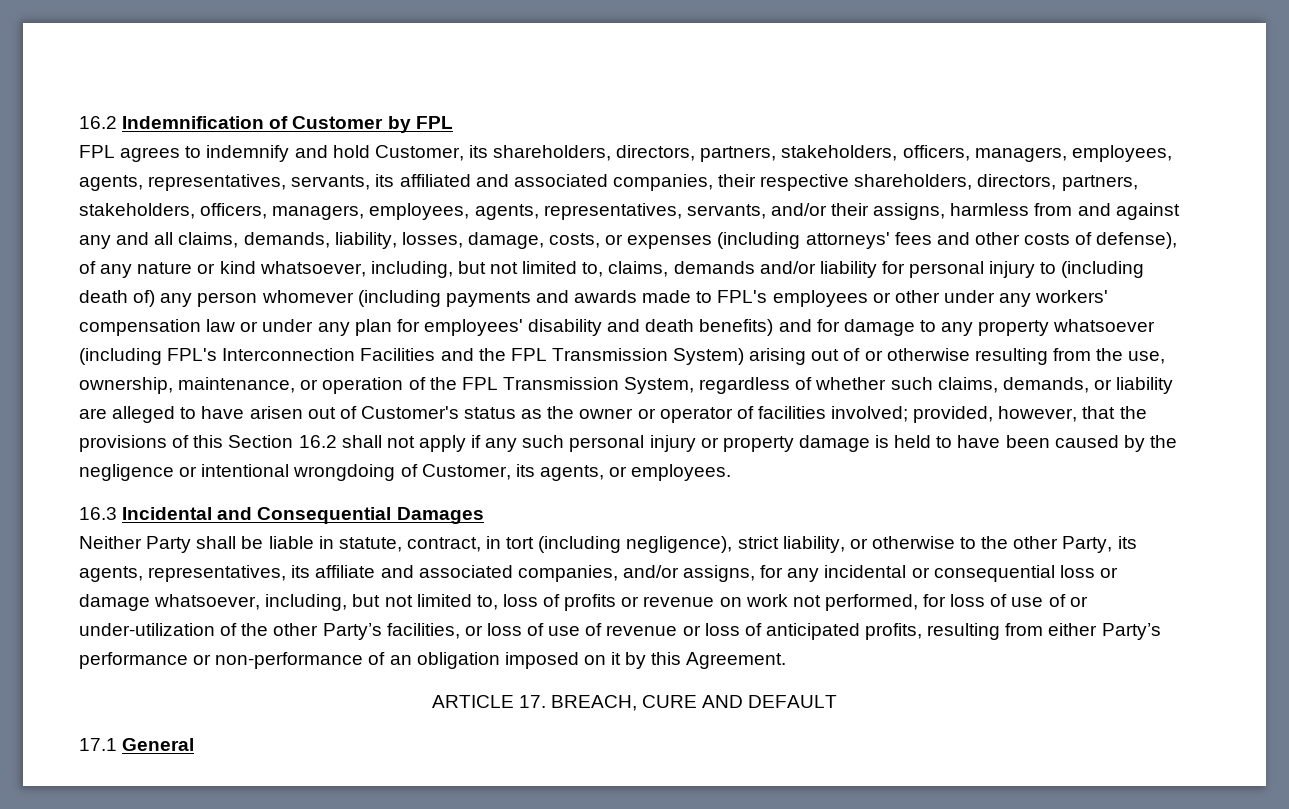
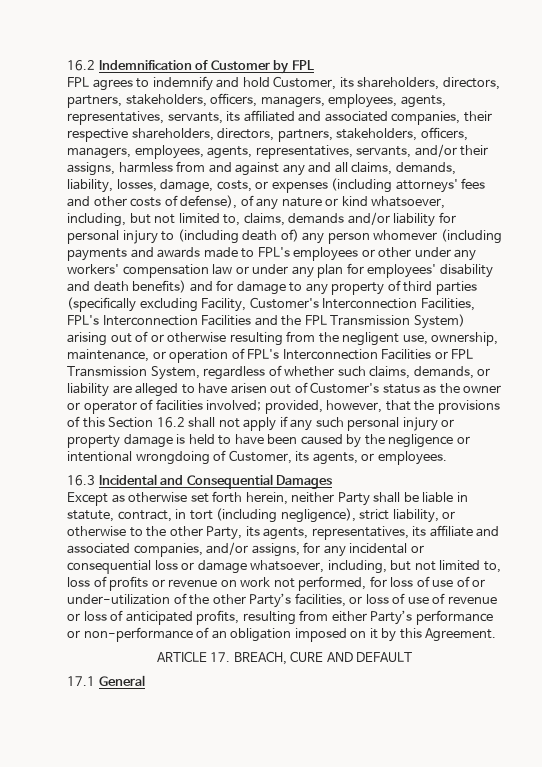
[1053,319,1156,332] [79,348,162,365] whatsoever (including -> [387,280,477,295] [67,297,475,312] of third parties (specifically excluding Facility, Customer's Interconnection Facilities,
(1124, 354) none -> [342,332,400,346] negligent
[429,377,457,390] the -> [247,349,448,360] FPL's Interconnection Facilities or
[79,536,142,549] Neither -> [67,491,335,506] Except as otherwise set forth herein, neither

